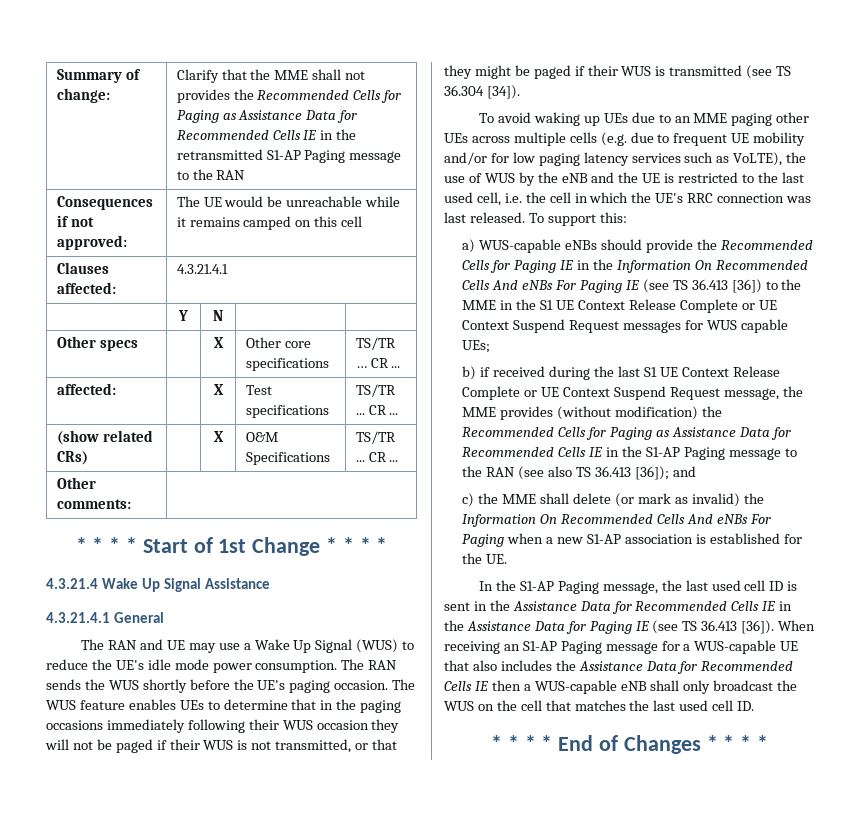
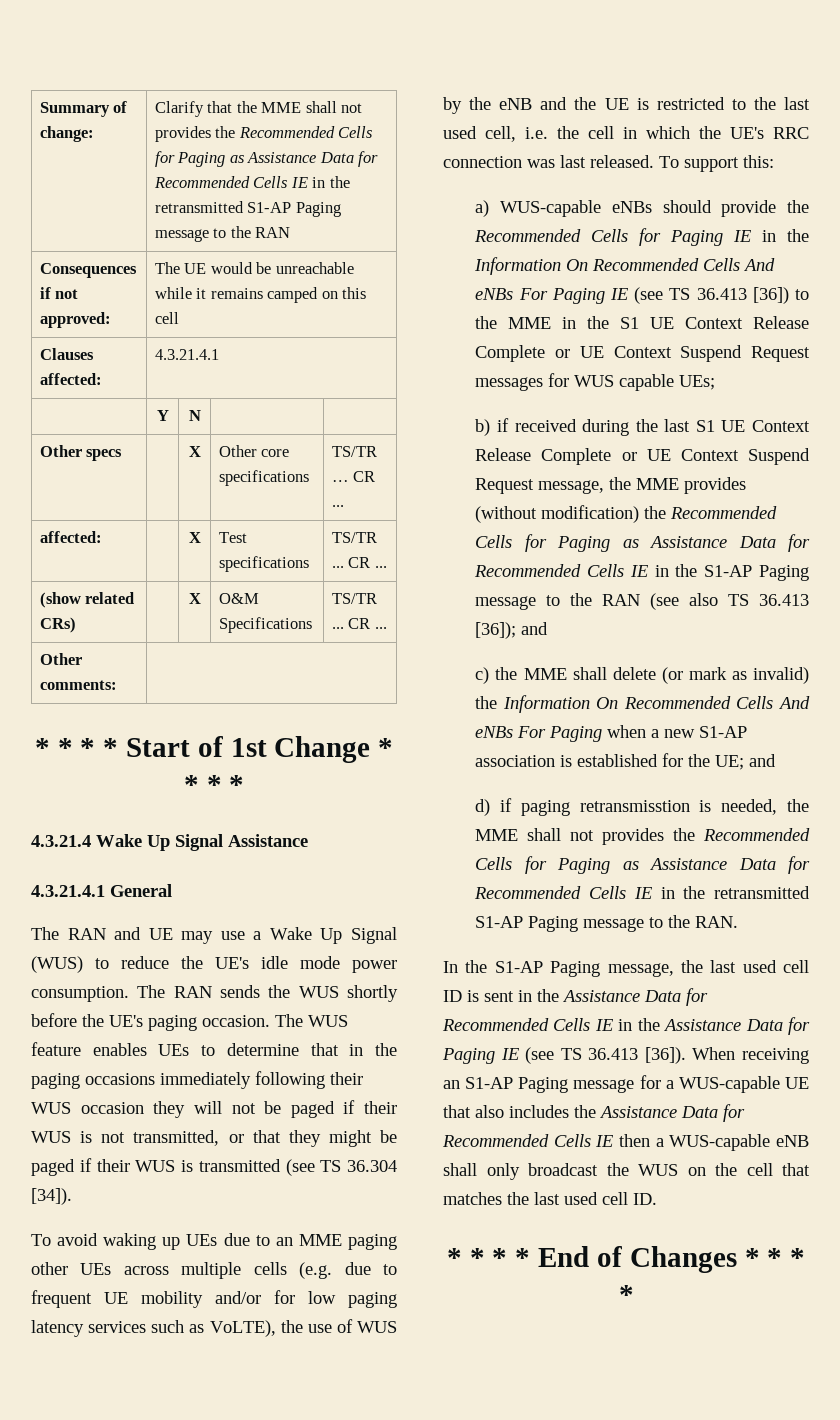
[486,554,508,564] UE. -> [715,754,777,770] [475,798,809,816] [475,828,810,845] [475,856,810,874] [474,886,810,899] [475,915,739,932] UE; and // d) if paging retransmisstion is needed, the MME shall not provides the Recommended Cells for Paging as Assistance Data for Recommended Cells IE in the retransmitted S1-AP Paging message to the RAN.

